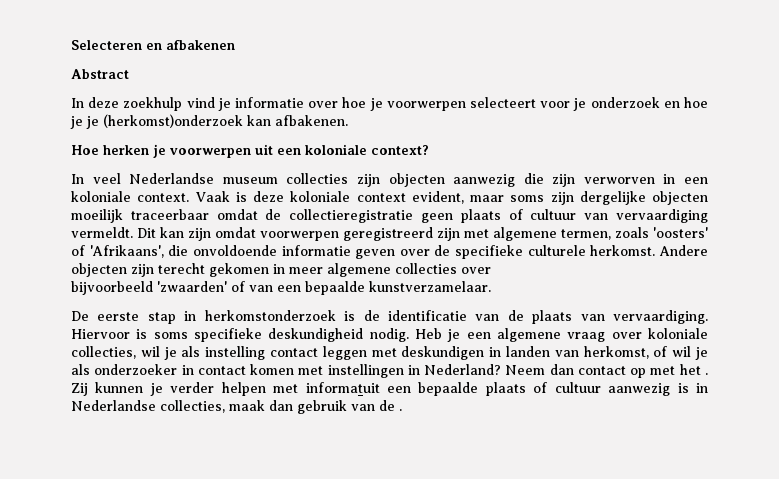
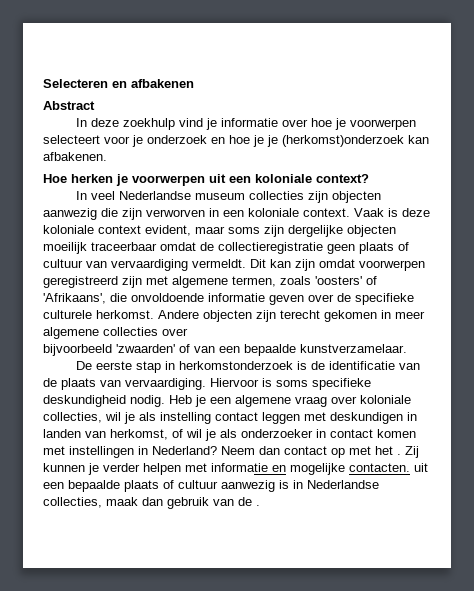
[305,382,380,393] informatuit -> [211,463,428,475] informatie en mogelijke contacten. uit

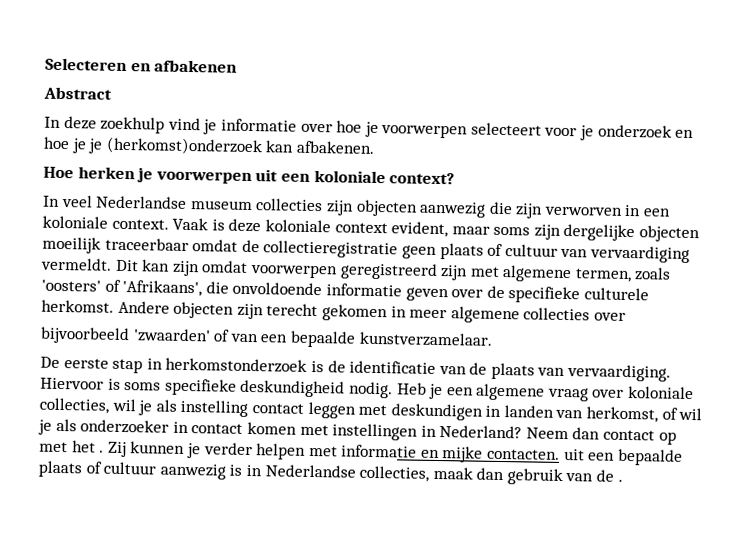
[290,463,345,475] mogelijke -> [442,446,484,463] mijke

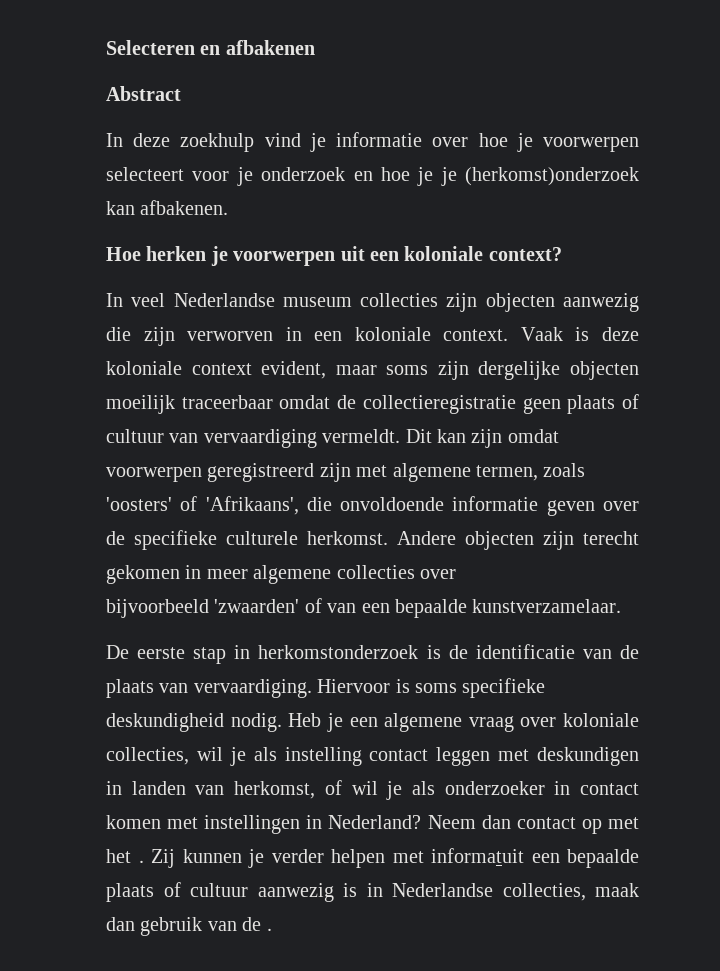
[341,444,585,463] informatie en mijke contacten. uit -> [431,848,524,863] informatuit

